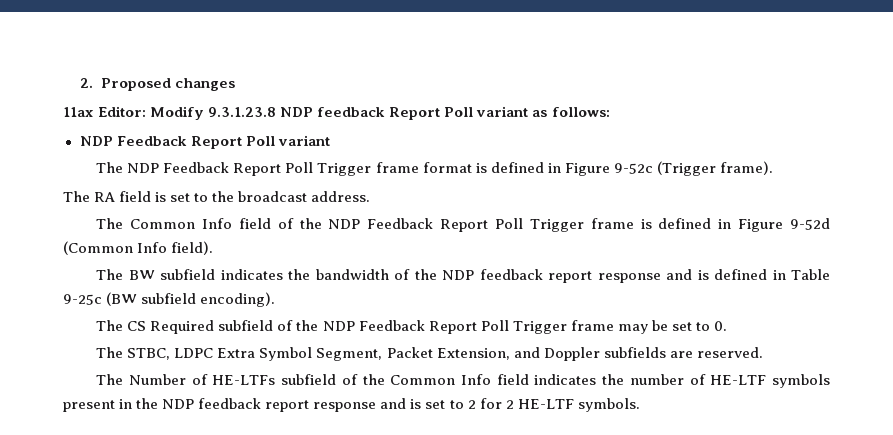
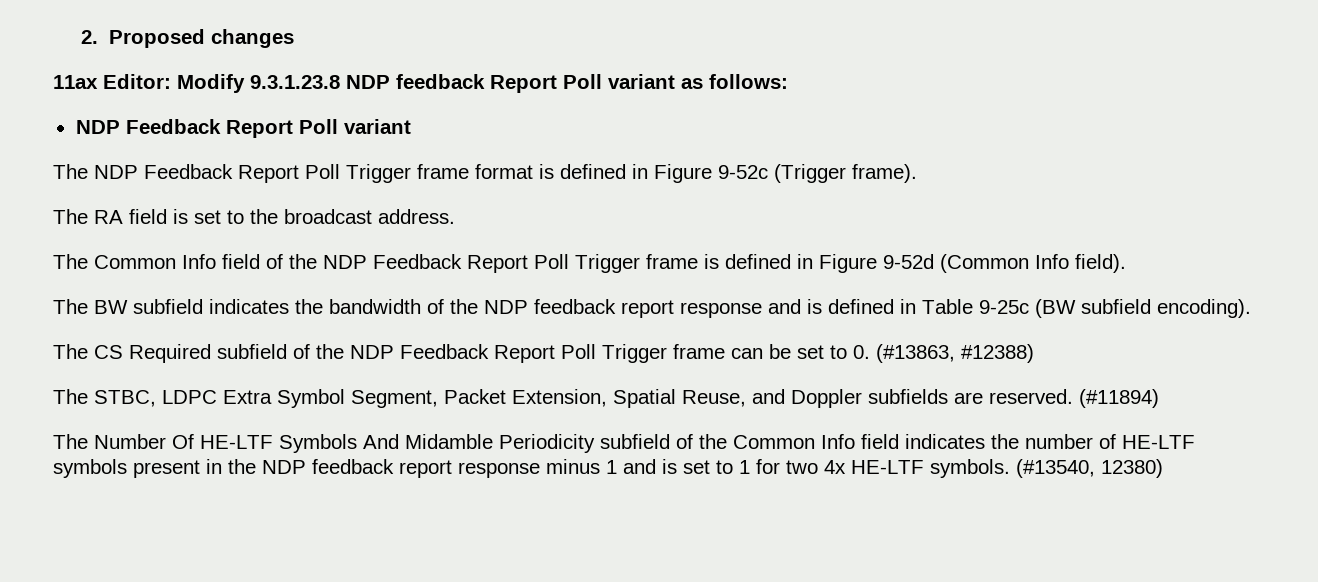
[617,324,648,334] may -> [731,348,763,359] can
(727, 326) none -> [876,344,1034,363] (#13863, #12388)
(510, 354) none -> [613,389,746,408] Spatial Reuse,
(763, 352) none -> [1079,389,1159,408] (#11894)
[191,374,276,385] of HE-LTFs -> [172,434,595,453] Of HE-LTF Symbols And Midamble Periodicity
(377, 407) none -> [546,459,617,474] minus 1
[467,398,640,412] 2 for 2 HE-LTF symbols. -> [739,459,1163,478] 1 for two 4x HE-LTF symbols. (#13540, 12380)

